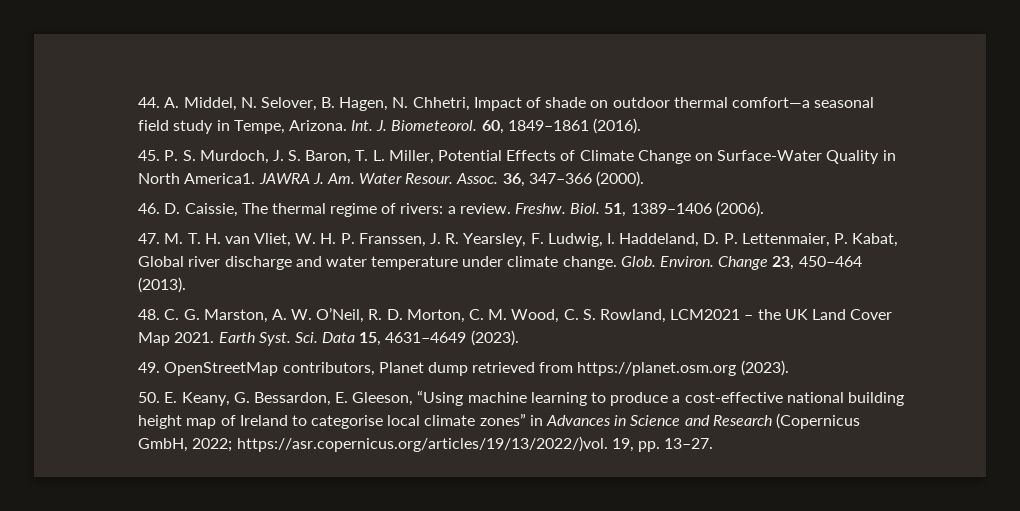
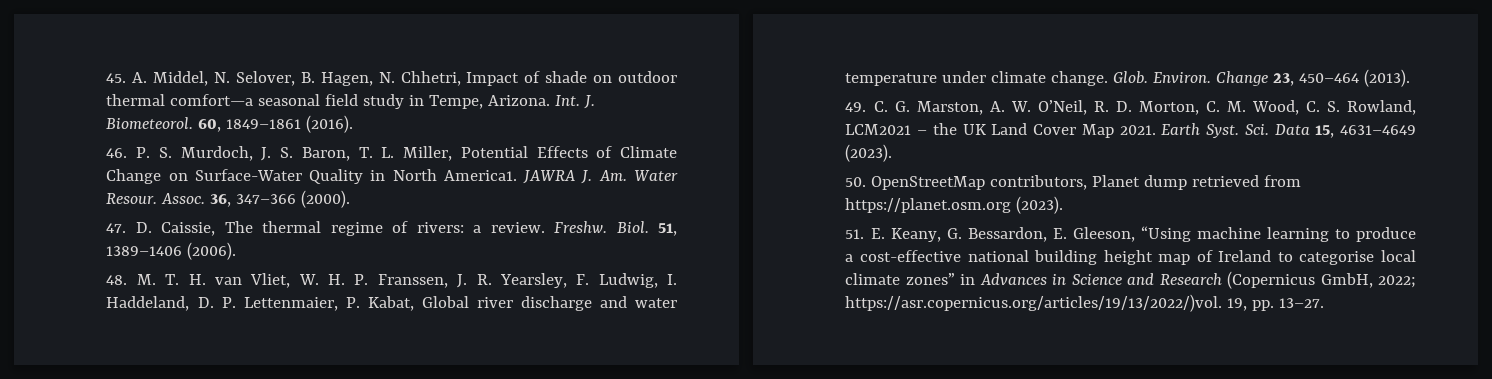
[138,97,161,108] 44. -> [106,73,127,83] 45.
[138,150,161,161] 45. -> [106,148,128,158] 46.
[138,203,161,214] 46. -> [106,223,127,233] 47.
[138,233,161,244] 47. -> [106,275,128,285] 48.
[138,309,161,320] 48. -> [845,102,867,112] 49.
[138,362,161,373] 49. -> [845,177,867,187] 50.
[138,392,161,403] 50. -> [845,229,865,239] 51.

